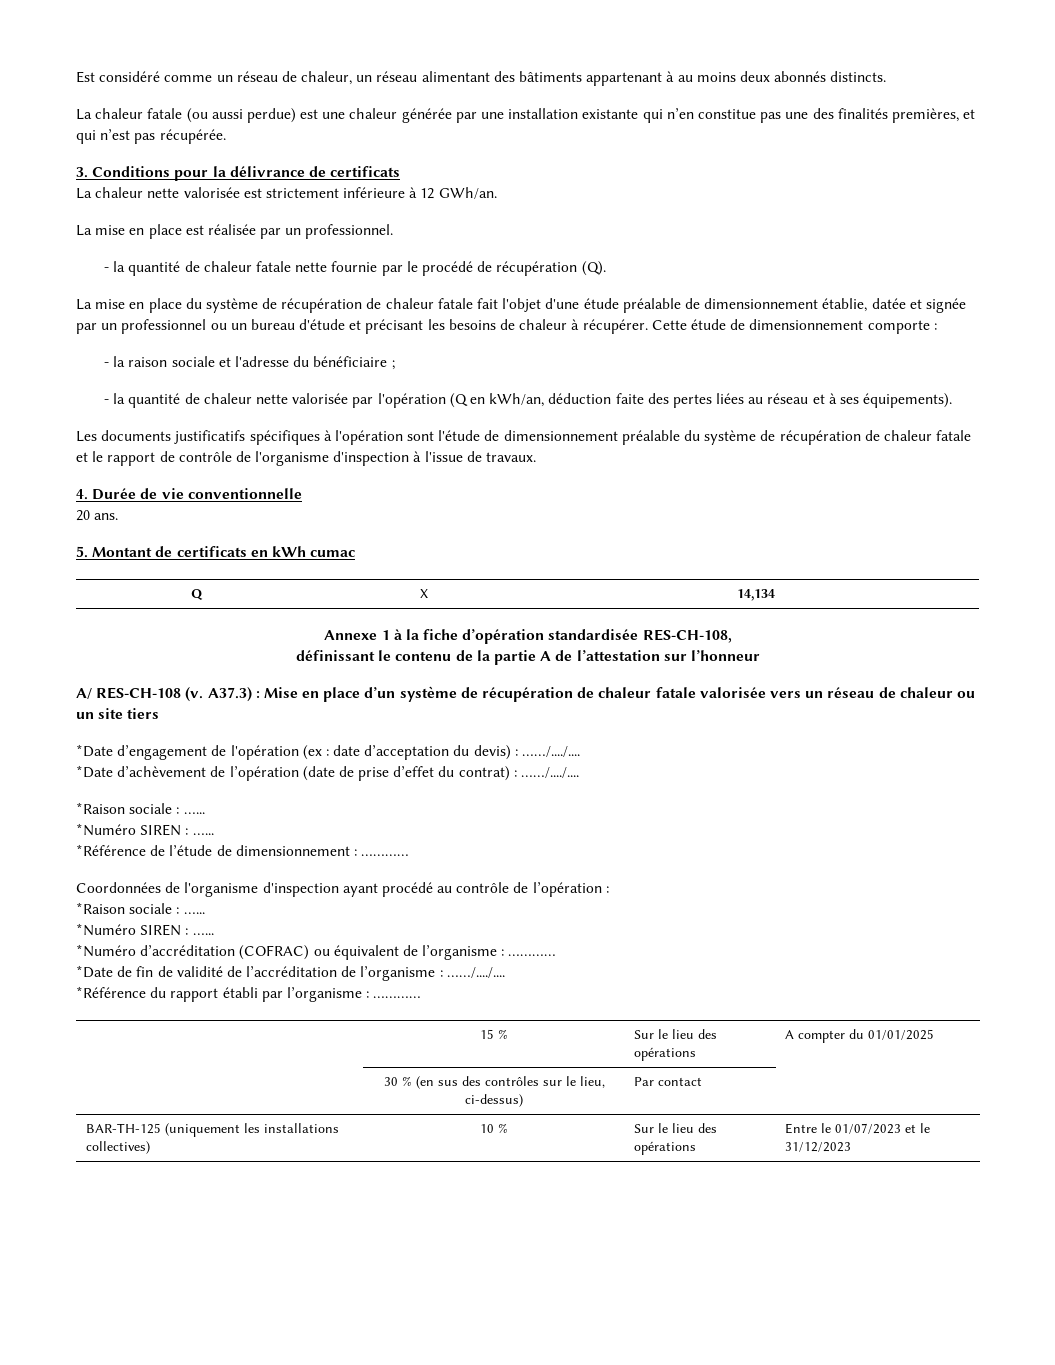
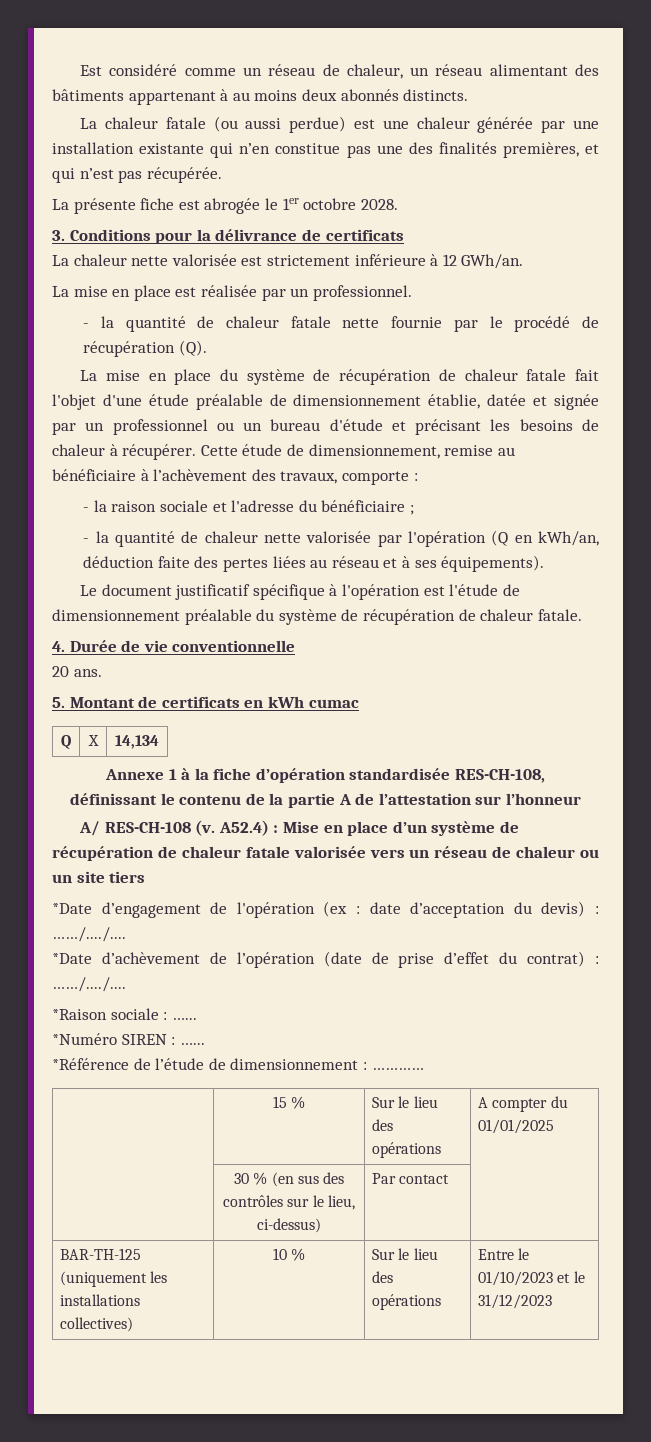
(226, 136) none -> [52,198,398,214] // La présente fiche est abrogée le 1er octobre 2028.
[749,319,864,330] dimensionnement -> [308,444,515,459] [52,469,338,484] dimensionnement, remise au bénéficiaire à l’achèvement des travaux,
[76,430,320,445] Les documents justificatifs spécifiques -> [80,584,325,600] Le document justificatif spécifique
[407,431,435,441] sont -> [423,586,445,596] est
[936,430,972,441] [76,451,537,466] fatale et le rapport de contrôle de l'organisme d'inspection à l'issue de travaux. -> [537,609,582,621] fatale.
[207,687,252,702] A37.3) -> [218,820,269,836] A52.4)
[76,882,609,897] [76,902,205,914] [76,923,214,936] [76,944,557,960] [76,965,505,981] [76,986,422,1002] // Coordonnées de l'organisme d'inspection ayant procédé au contrôle de l’opération : // *Raison sociale : …... // *Numéro SIREN : …... // *Numéro d’accréditation (COFRAC) ou équivalent de l’organisme : ………… // *Date de fin de validité de l’accréditation de l’organisme : ……/..../.... // *Référence du rapport établi par l’organisme : ………… -> (424, 1069) none
[834,1123,901,1134] 01/07/2023 -> [478,1271,554,1286] 01/10/2023

